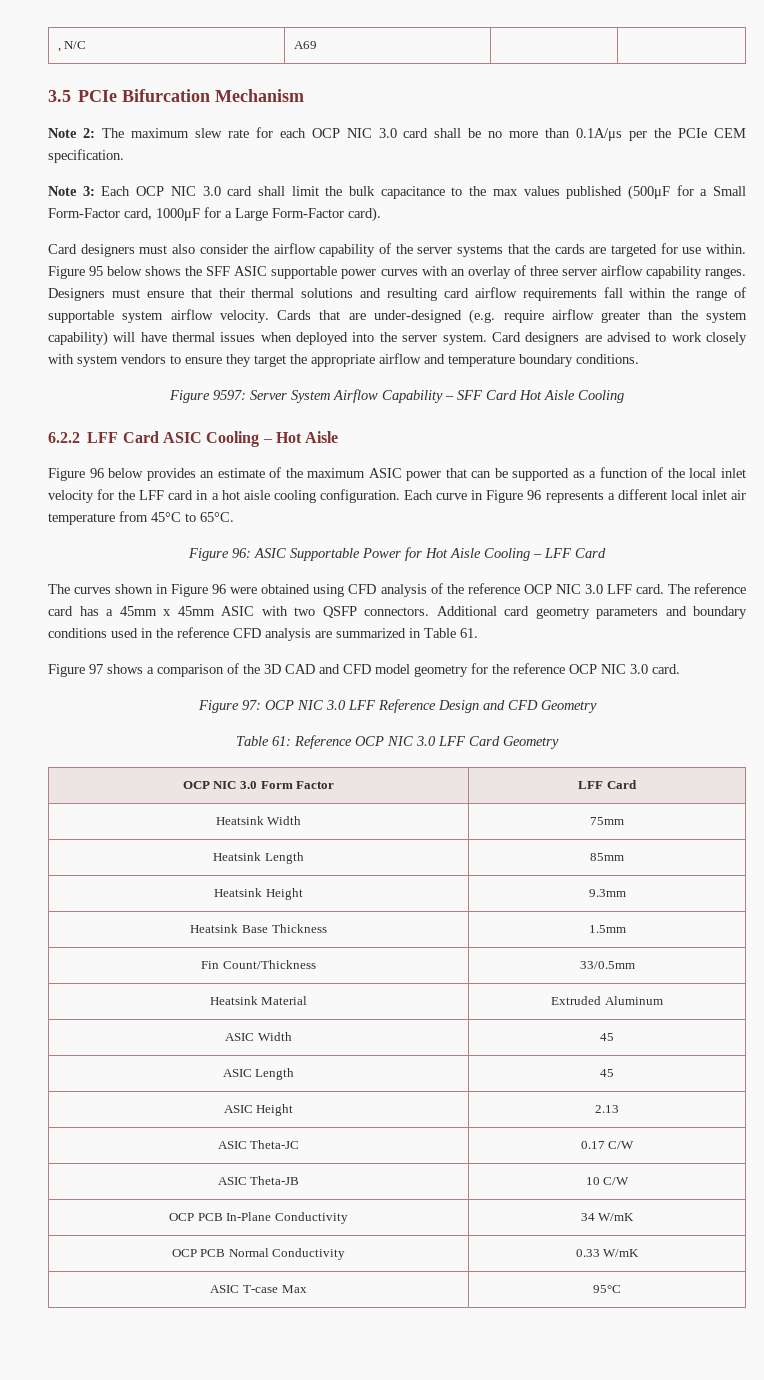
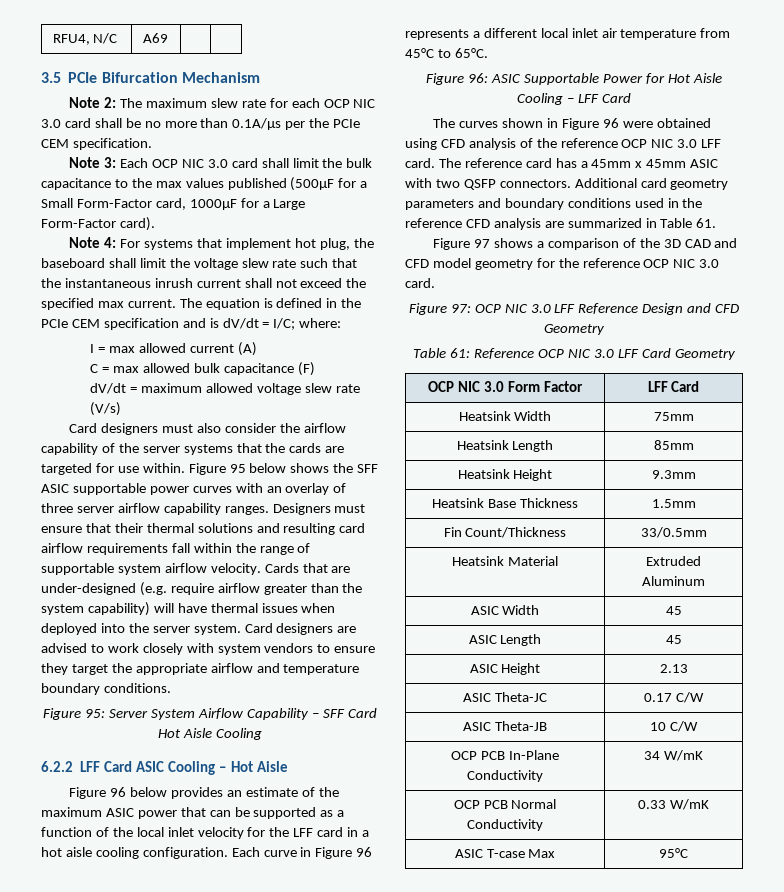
[57,48,61,52] , -> [52,34,90,45] RFU4,
(381, 214) none -> [69,237,374,250] [41,258,358,270] [41,278,367,288] [41,298,362,310] [41,318,342,330] [90,342,257,356] [90,362,315,376] [90,383,360,395] [90,402,122,416] // Note 4: For systems that implement hot plug, the baseboard shall limit the voltage slew rate such that the instantaneous inrush current shall not exceed the specified max current. The equation is defined in the PCIe CEM specification and is dV/dt = I/C; where: // I = max allowed current (A) // C = max allowed bulk capacitance (F) // dV/dt = maximum allowed voltage slew rate (V/s)
[213,390,246,400] 9597: -> [85,709,106,718] 95:

